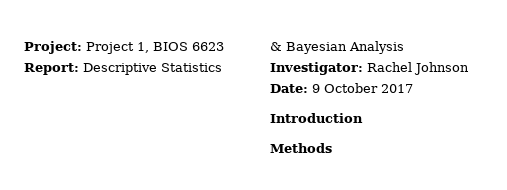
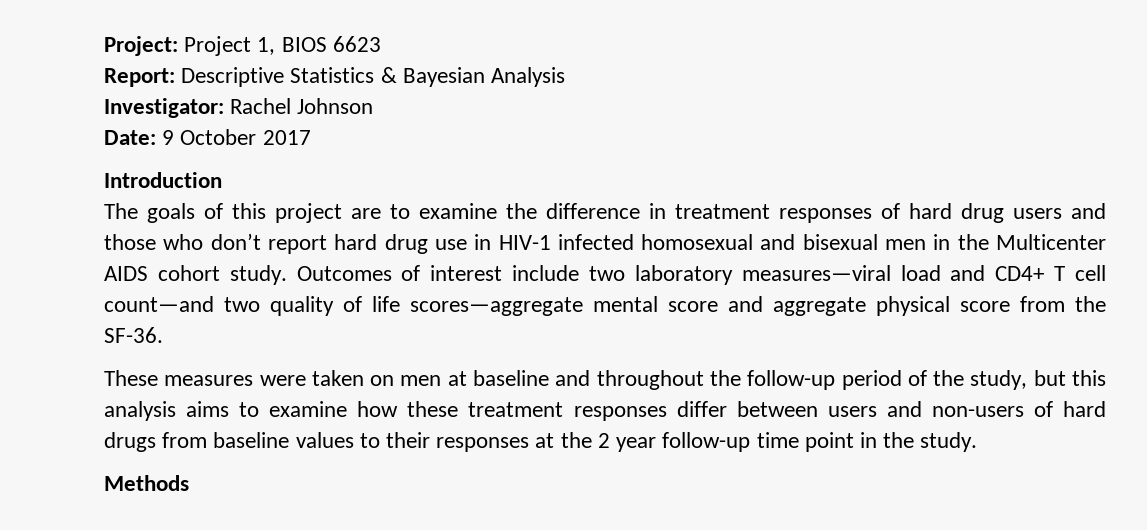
(363, 118) none -> [104,203,1106,223] [104,233,1106,254] [104,265,1106,285] [104,296,1106,316] [104,327,163,343] [104,370,1106,390] [104,401,1106,421] [104,432,978,452] // The goals of this project are to examine the difference in treatment responses of hard drug users and those who don’t report hard drug use in HIV-1 infected homosexual and bisexual men in the Multicenter AIDS cohort study. Outcomes of interest include two laboratory measures—viral load and CD4+ T cell count—and two quality of life scores—aggregate mental score and aggregate physical score from the SF-36. // These measures were taken on men at baseline and throughout the follow-up period of the study, but this analysis aims to examine how these treatment responses differ between users and non-users of hard drugs from baseline values to their responses at the 2 year follow-up time point in the study.

